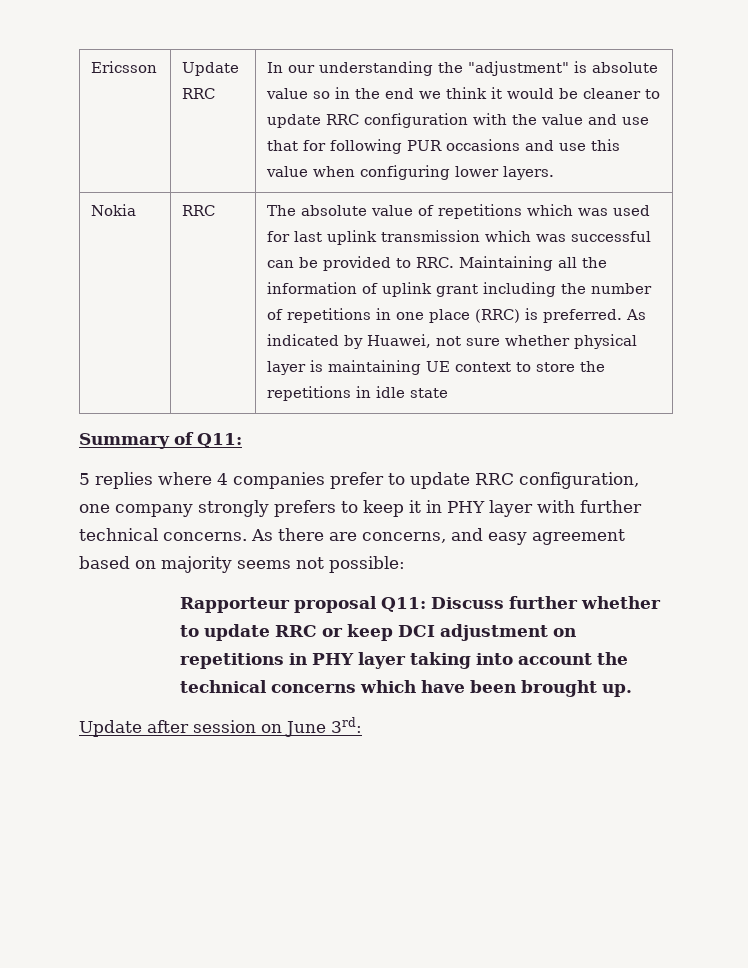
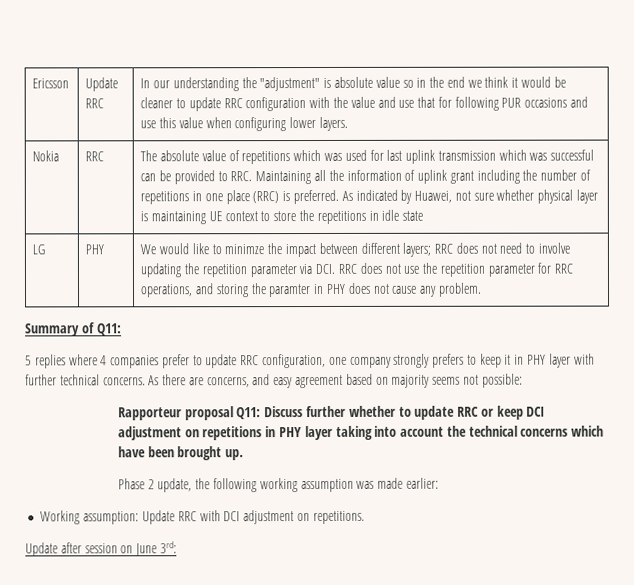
(449, 393) none -> [32,244,46,255] [85,244,105,255] [140,242,570,258] [140,262,574,278] [140,282,482,298] // LG | PHY | We would like to minimze the impact between different layers; RRC does not need to involve updating the repetition parameter via DCI. RRC does not use the repetition parameter for RRC operations, and storing the paramter in PHY does not cause any problem.
(632, 690) none -> [117,477,439,493] [40,510,365,525] // Phase 2 update, the following working assumption was made earlier: // Working assumption: Update RRC with DCI adjustment on repetitions.

